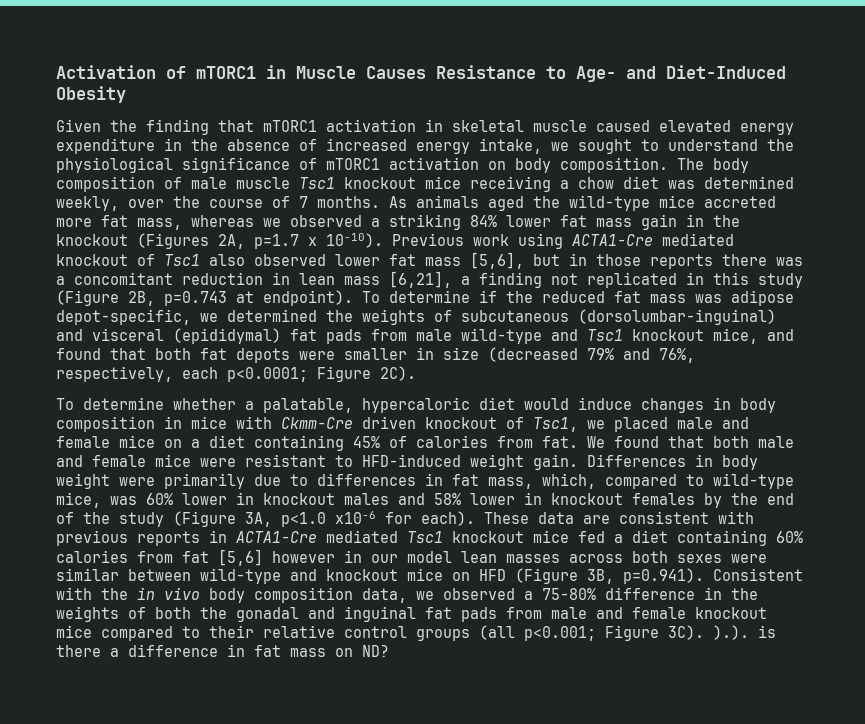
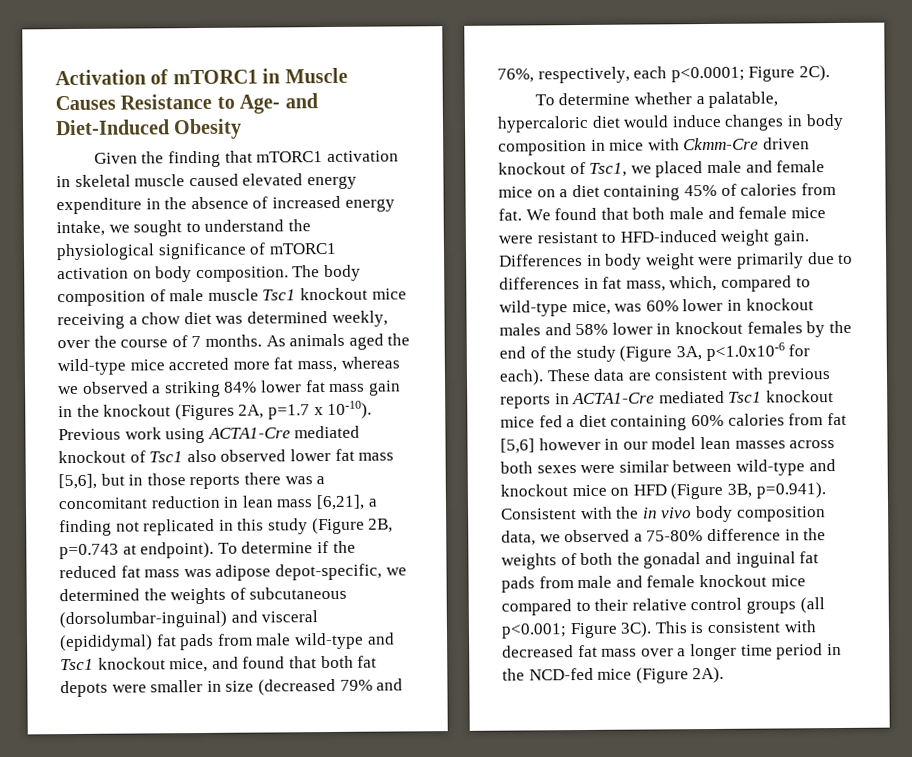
[281,511,376,527] p<1.0 x10-6 -> [705,342,785,362] p<1.0x10-6
[713,625,776,640] [56,644,389,657] ).). is there a difference in fat mass on ND? -> [654,620,817,634] [502,643,842,661] [502,666,725,684] This is consistent with decreased fat mass over a longer time period in the NCD-fed mice (Figure 2A).

